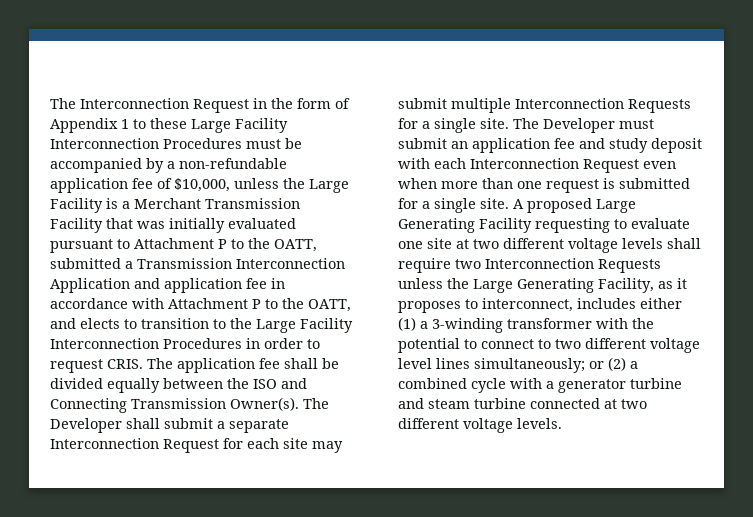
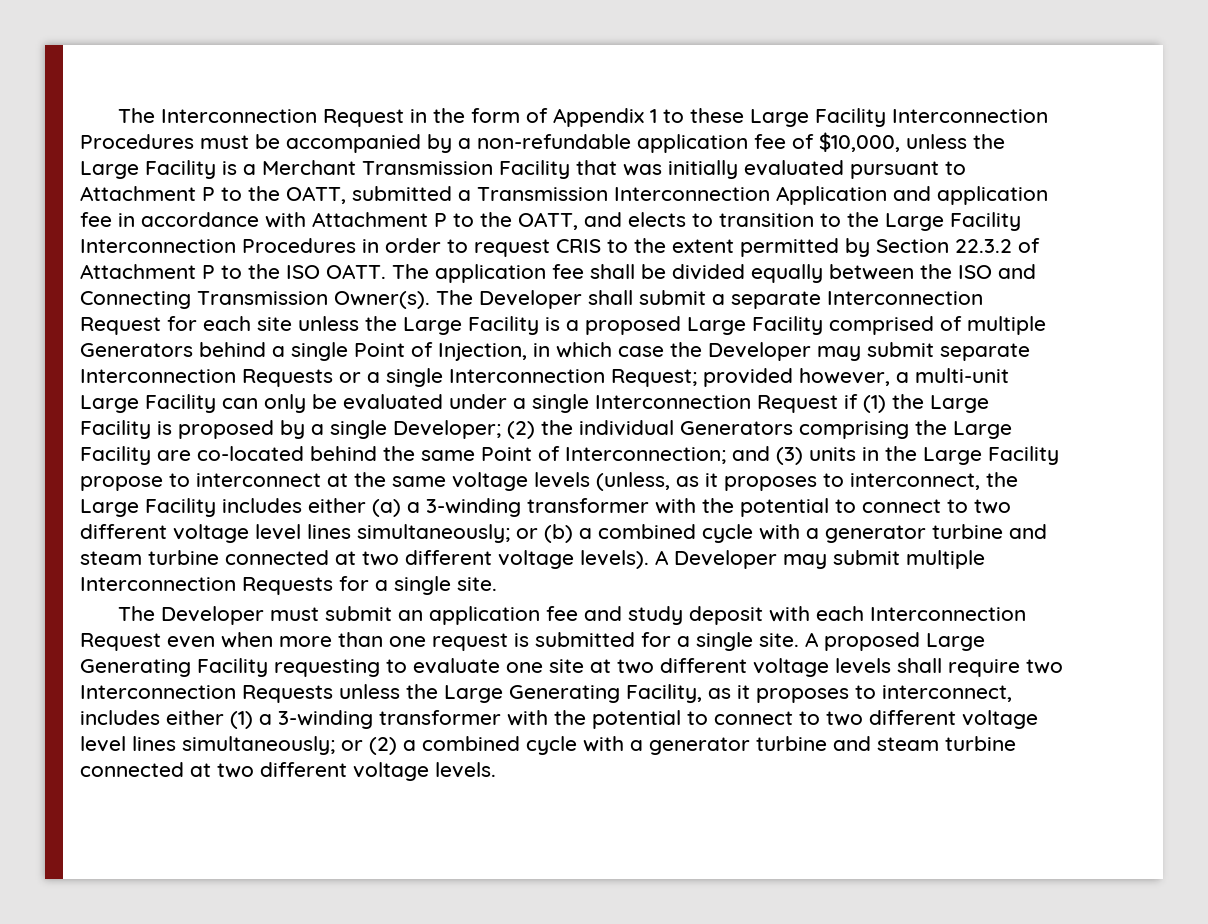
[107,359,143,369] CRIS. -> [556,238,1040,257] [80,264,386,279] CRIS to the extent permitted by Section 22.3.2 of Attachment P to the ISO OATT.
(308, 443) none -> [298,316,1046,335] [80,342,1030,361] [80,368,1009,387] [80,394,989,413] [80,420,1012,439] [80,446,1059,465] [80,472,1018,491] [80,498,1011,517] [80,524,1047,543] [80,550,777,569] unless the Large Facility is a proposed Large Facility comprised of multiple Generators behind a single Point of Injection, in which case the Developer may submit separate Interconnection Requests or a single Interconnection Request; provided however, a multi-unit Large Facility can only be evaluated under a single Interconnection Request if (1) the Large Facility is proposed by a single Developer; (2) the individual Generators comprising the Large Facility are co-located behind the same Point of Interconnection; and (3) units in the Large Facility propose to interconnect at the same voltage levels (unless, as it proposes to interconnect, the Large Facility includes either (a) a 3-winding transformer with the potential to connect to two different voltage level lines simultaneously; or (b) a combined cycle with a generator turbine and steam turbine connected at two different voltage levels). A Developer
(509, 123) none -> (497, 584) //

